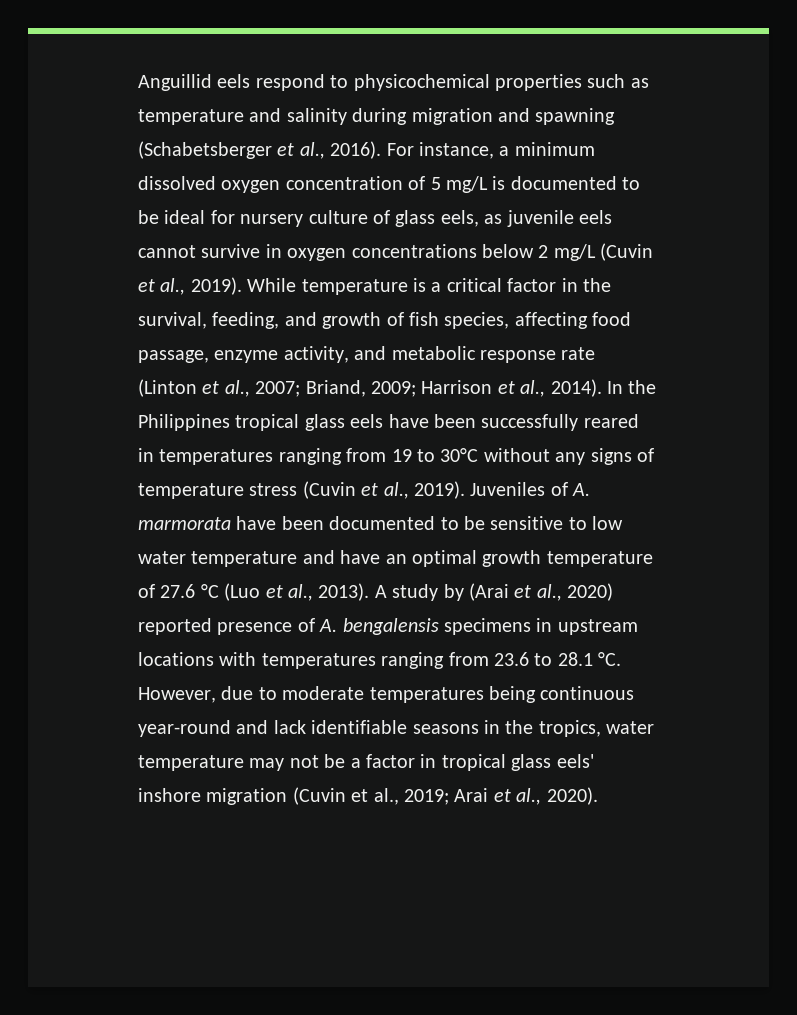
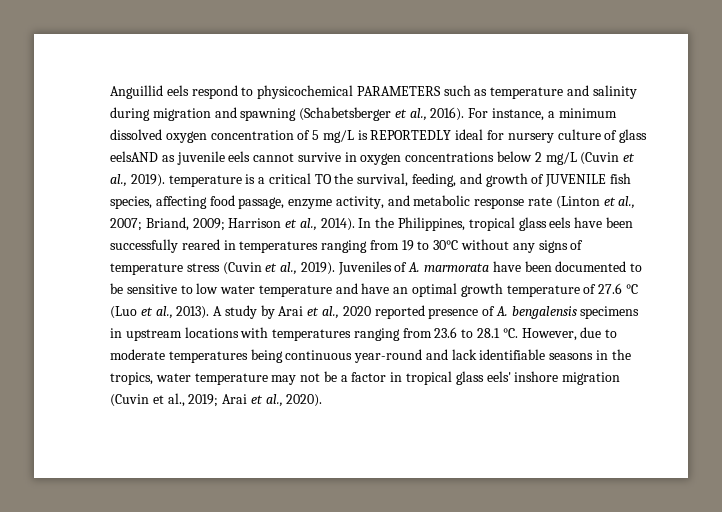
[495,74,582,91] properties -> [356,86,441,96] PARAMETERS
[510,176,641,190] [138,210,159,224] documented to be -> [370,130,452,140] REPORTEDLY
[440,210,479,227] eels, -> [110,151,158,162] eelsAND
[247,278,297,292] While -> (165, 180) none
[507,278,578,292] factor in -> [314,174,332,184] TO
(404, 319) none -> [545,174,607,187] JUVENILE
[138,414,230,431] Philippines -> [398,217,466,231] Philippines,
[469,583,614,601] (Arai et al., 2020) -> [278,306,371,319] Arai et al., 2020

